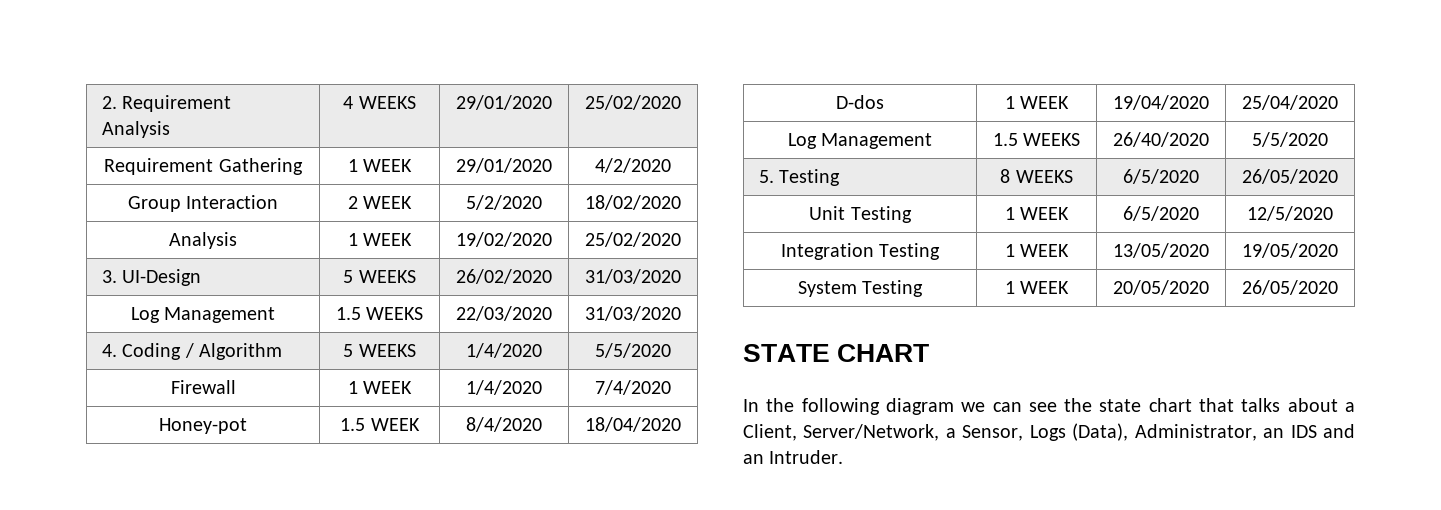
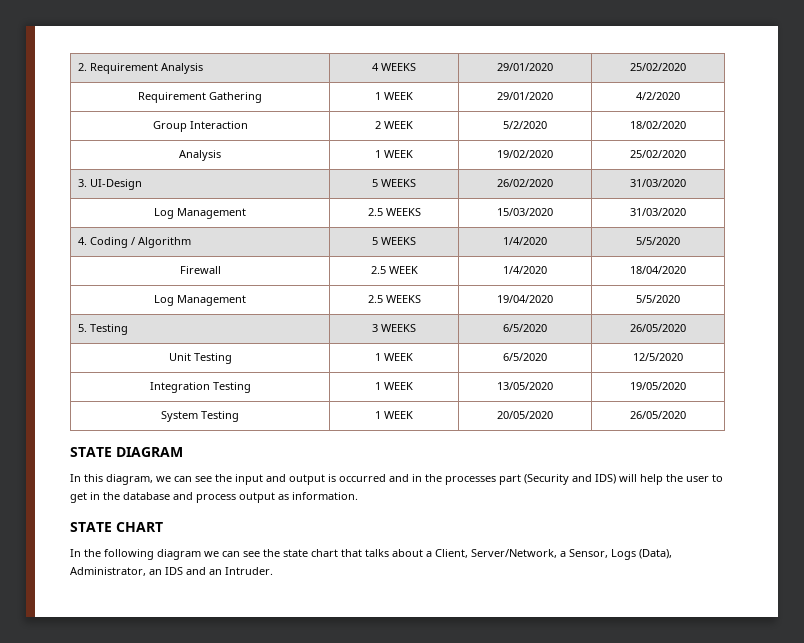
[335,307,424,320] [456,306,552,321] 1.5 WEEKS | 22/03/2020 -> [367,208,421,216] [497,208,553,216] 2.5 WEEKS | 15/03/2020
[347,381,358,394] 1 -> [370,266,386,274] 2.5
[595,380,671,395] [159,418,247,434] [340,418,420,431] [466,417,542,432] [585,417,681,432] [836,95,884,109] [1004,96,1070,109] [1113,95,1209,110] [1242,95,1338,110] [787,133,933,149] [992,133,1081,146] [1113,132,1209,147] 7/4/2020 // Honey-pot | 1.5 WEEK | 8/4/2020 | 18/04/2020 // D-dos | 1 WEEK | 19/04/2020 | 25/04/2020 // Log Management | 1.5 WEEKS | 26/40/2020 -> [630,266,686,274] [154,295,246,306] [367,295,421,303] [497,295,553,303] 18/04/2020 // Log Management | 2.5 WEEKS | 19/04/2020
[1000,169,1011,183] 8 -> [372,324,378,332] 3
(1338, 287) none -> [70,447,183,457] [70,474,723,485] [70,492,358,503] // STATE DIAGRAM // In this diagram, we can see the input and output is occurred and in the processes part (Security and IDS) will help the user to get in the database and process output as information.

